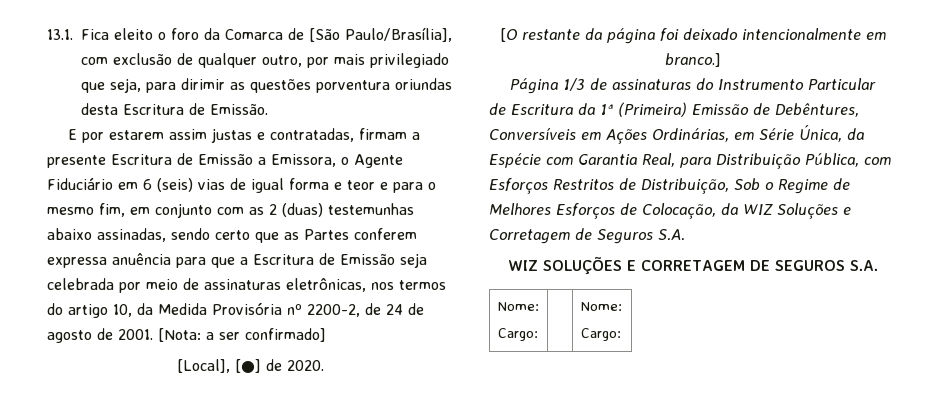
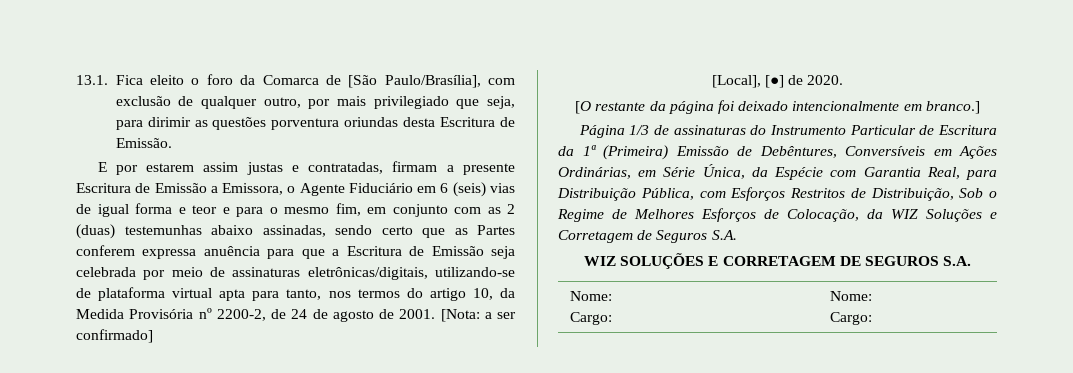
[286,278,366,292] eletrônicas, -> [307,267,515,280] [76,287,322,301] eletrônicas/digitais, utilizando-se de plataforma virtual apta para tanto,

